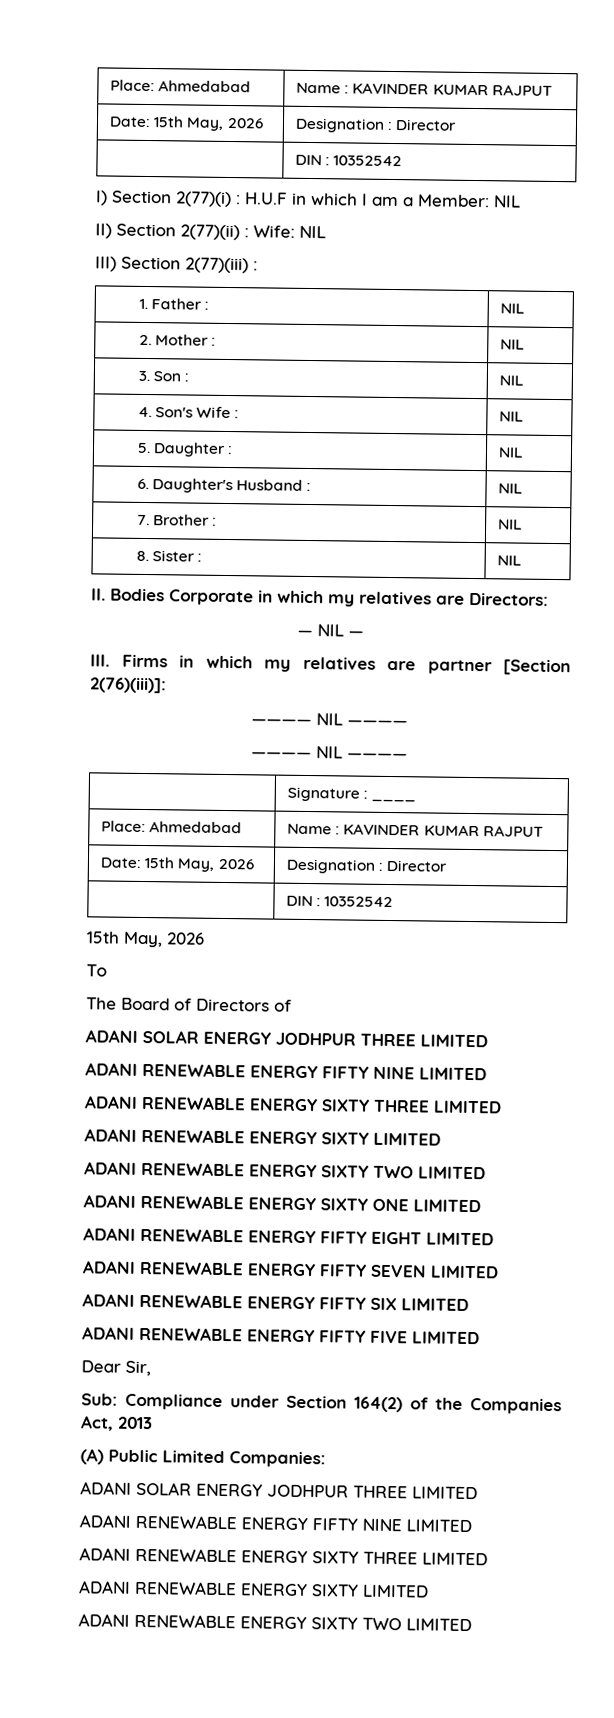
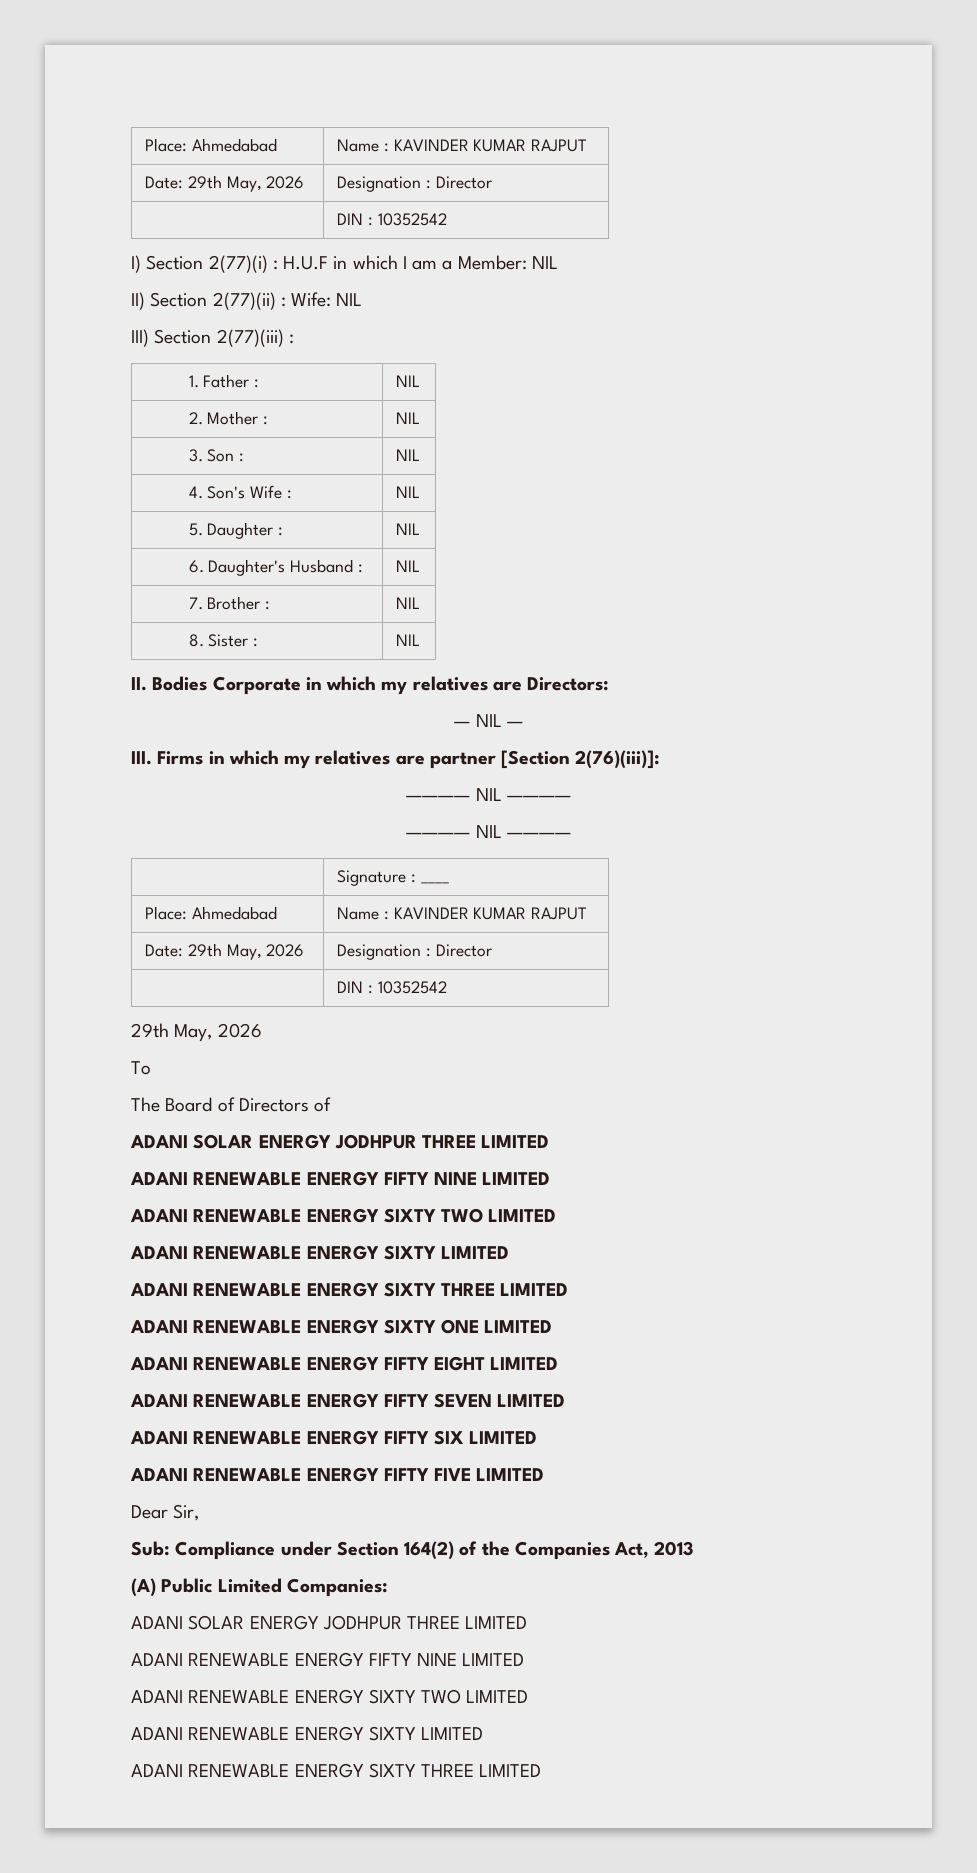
[110,79,252,93] [296,82,553,96] [109,116,185,128] Place: Ahmedabad | Name : KAVINDER KUMAR RAJPUT // Date: 15th -> [145,138,277,152] [337,139,588,152] [145,175,222,189] Place: Ahmedabad | Name : KAVINDER KUMAR RAJPUT // Date: 29th
[144,857,254,872] [286,858,448,874] [286,895,394,908] [86,931,120,944] 15th May, 2026 | Designation : Director // | DIN : 10352542 // 15th -> [187,943,305,960] [337,944,492,960] [337,981,447,994] [131,1023,169,1038] 29th May, 2026 | Designation : Director // | DIN : 10352542 // 29th
[373,1099,430,1113] THREE -> [441,1208,484,1223] TWO
[373,1165,414,1179] TWO -> [441,1283,496,1296] THREE
[363,1551,418,1565] THREE -> [421,1689,462,1704] TWO
[362,1617,402,1631] TWO -> [421,1764,475,1777] THREE

